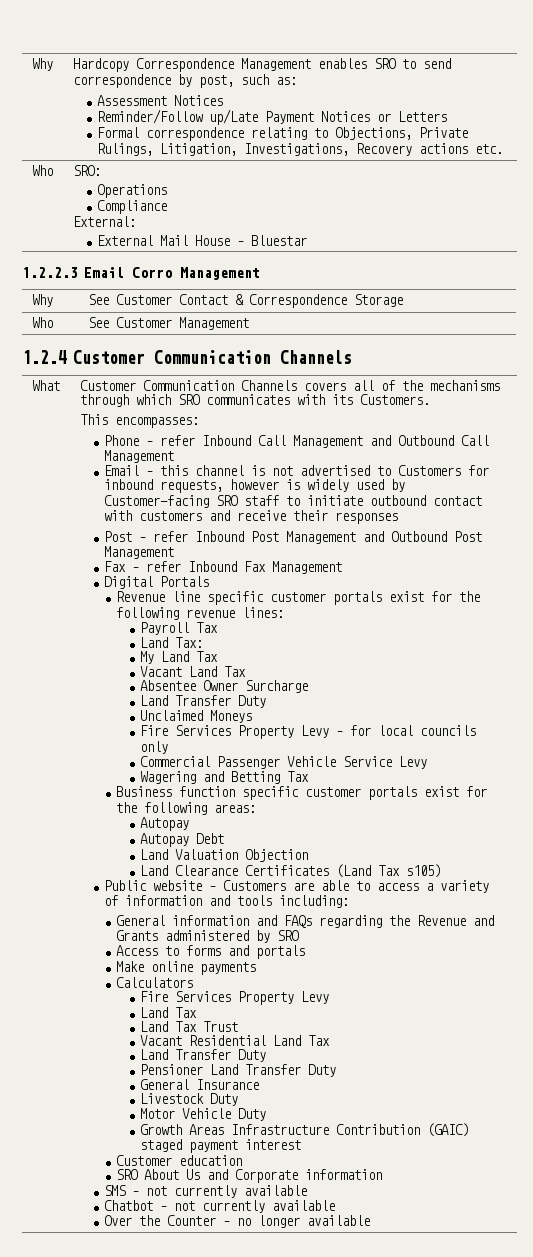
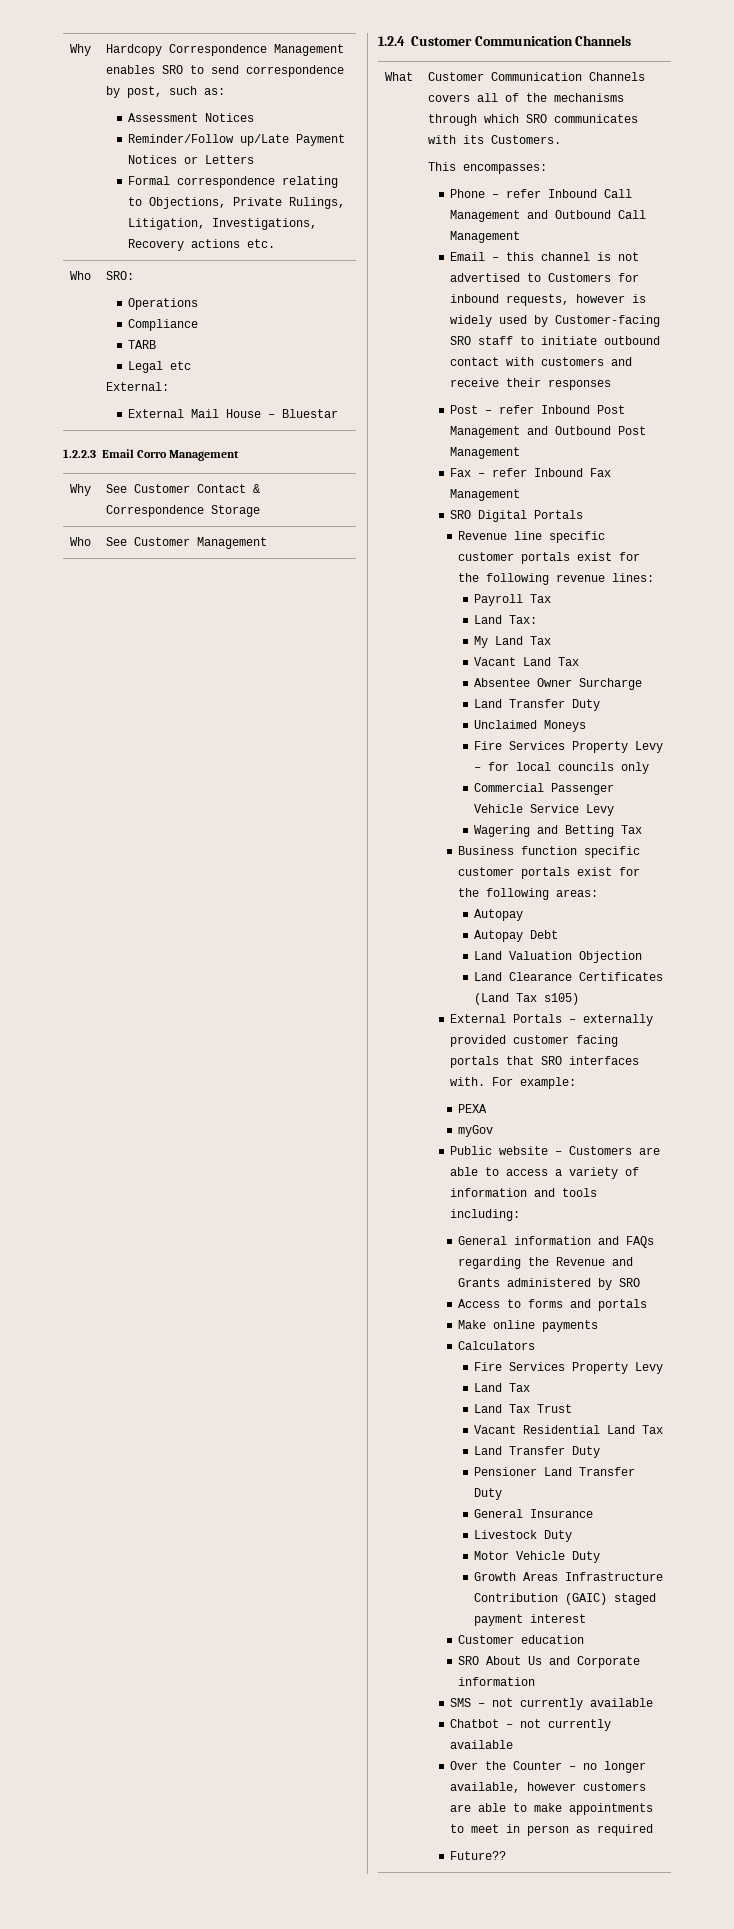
(167, 207) none -> [127,340,156,349] [127,361,191,373] // TARB // Legal etc
(342, 567) none -> [449,510,471,519] SRO
(441, 871) none -> [449,1014,653,1026] [449,1035,618,1047] [449,1056,639,1068] [449,1077,576,1089] [457,1104,487,1113] [457,1125,493,1137] // External Portals – externally provided customer facing portals that SRO interfaces with. For example: // PEXA // myGov
[306,1215,370,1226] available -> [449,1782,646,1793] [449,1803,653,1815] [449,1824,653,1836] [449,1851,506,1860] available, however customers are able to make appointments to meet in person as required // Future??

